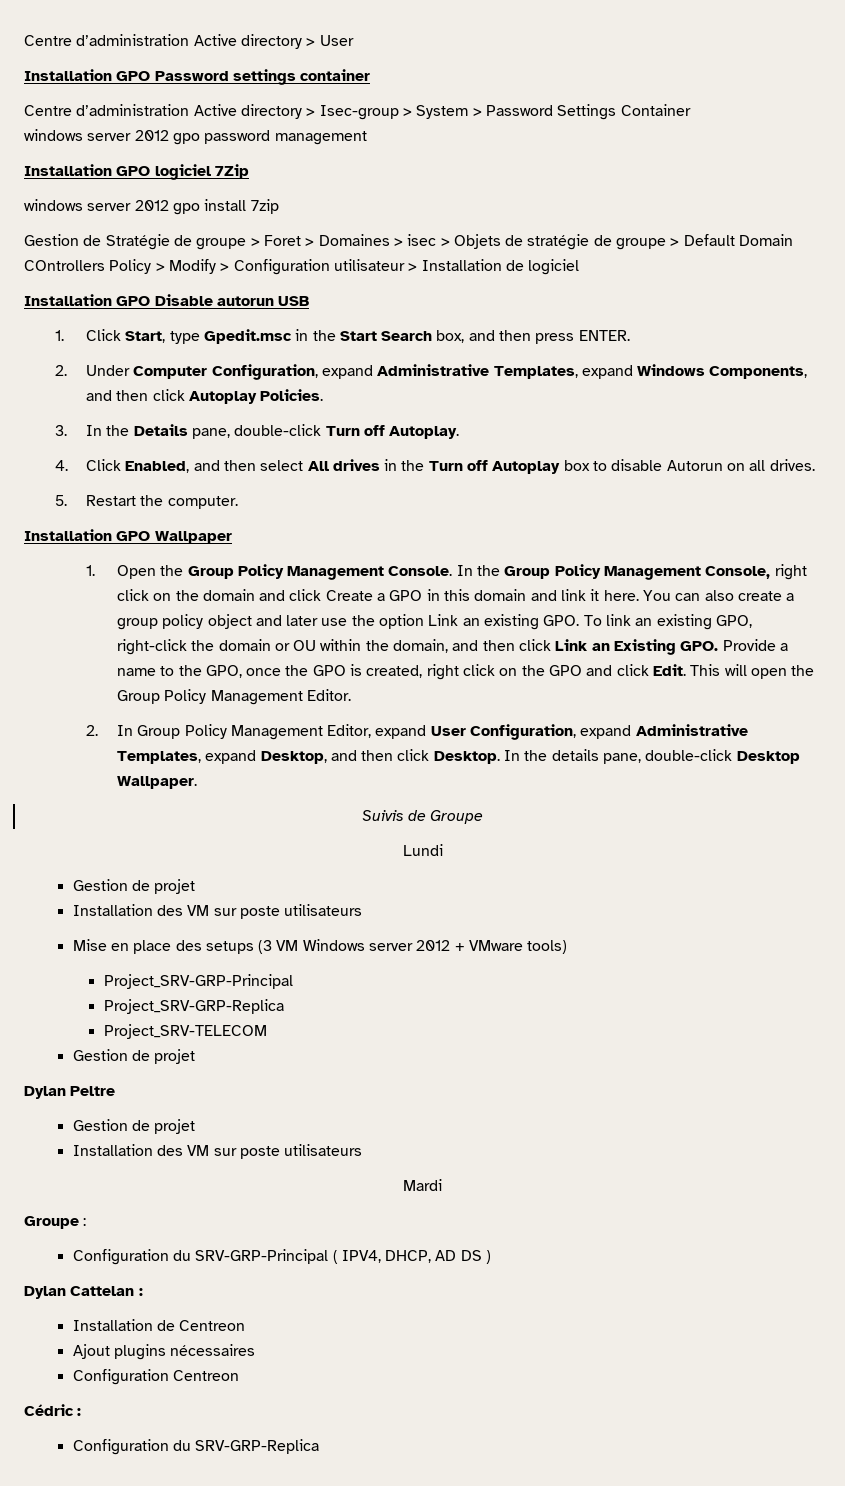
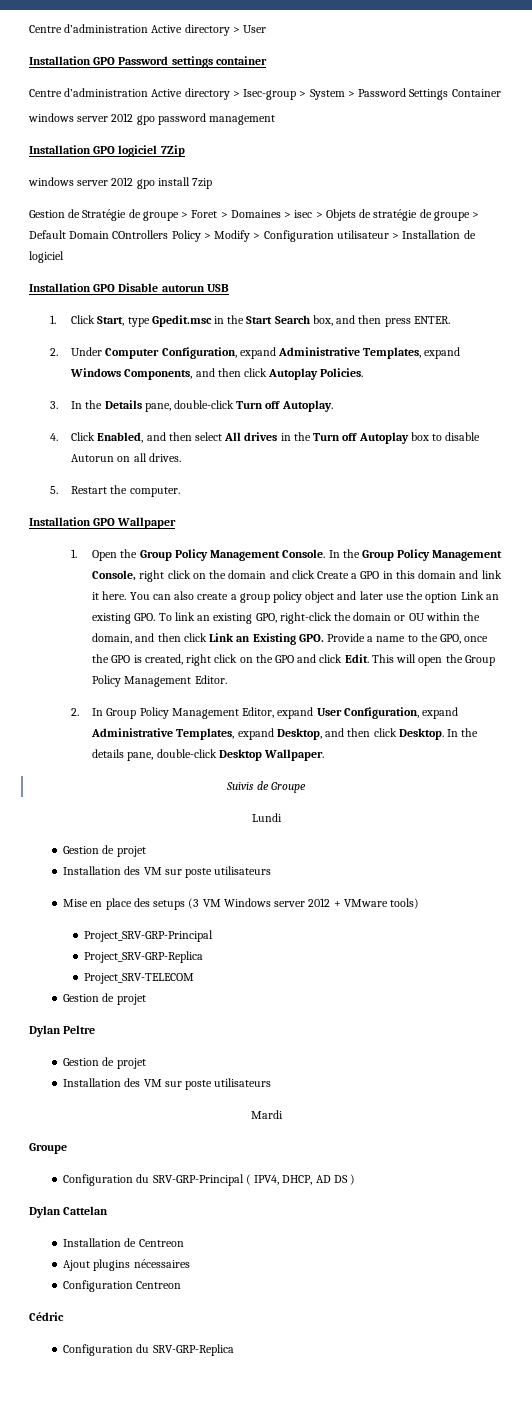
[83,1218,87,1226] : -> (67, 1148) none
[138,1288,143,1296] : -> (109, 1210) none
[77,1408,82,1416] : -> (64, 1316) none

